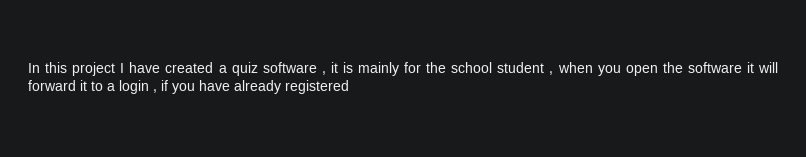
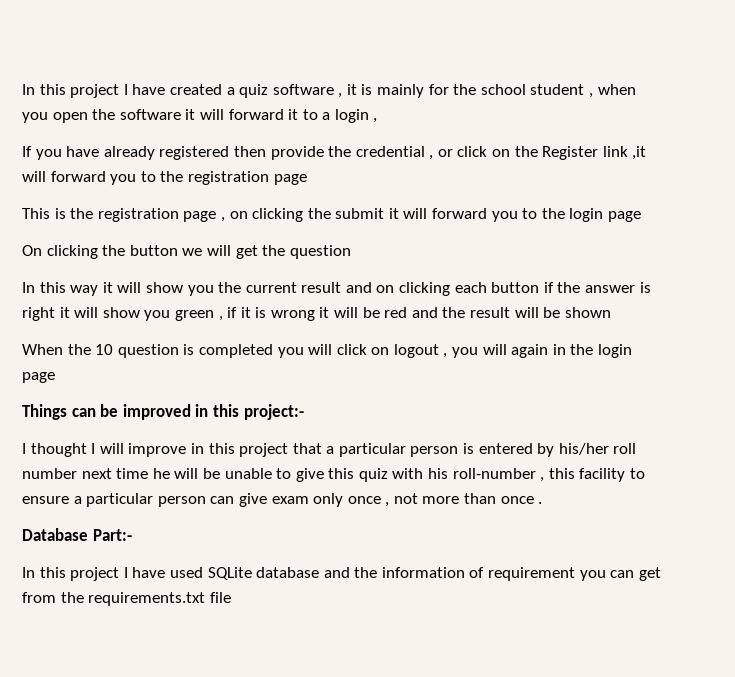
[161,80,168,91] if -> [22,146,32,157] // If
(349, 87) none -> [233,146,647,160] [22,171,307,185] [22,208,642,222] [22,245,351,259] [22,282,651,296] [22,307,611,321] [22,344,633,358] [22,372,55,383] [22,404,304,420] [22,443,637,457] [22,468,646,482] [22,493,543,507] [22,528,132,541] [22,567,661,581] [22,592,231,606] then provide the credential , or click on the Register link ,it will forward you to the registration page // This is the registration page , on clicking the submit it will forward you to the login page // On clicking the button we will get the question // In this way it will show you the current result and on clicking each button if the answer is right it will show you green , if it is wrong it will be red and the result will be shown // When the 10 question is completed you will click on logout , you will again in the login page // Things can be improved in this project:- // I thought I will improve in this project that a particular person is entered by his/her roll number next time he will be unable to give this quiz with his roll-number , this facility to ensure a particular person can give exam only once , not more than once . // Database Part:- // In this project I have used SQLite database and the information of requirement you can get from the requirements.txt file

